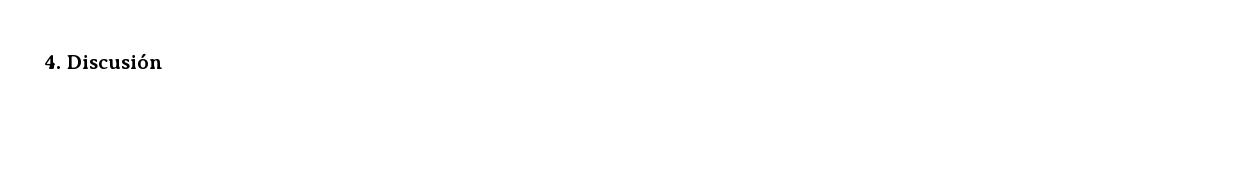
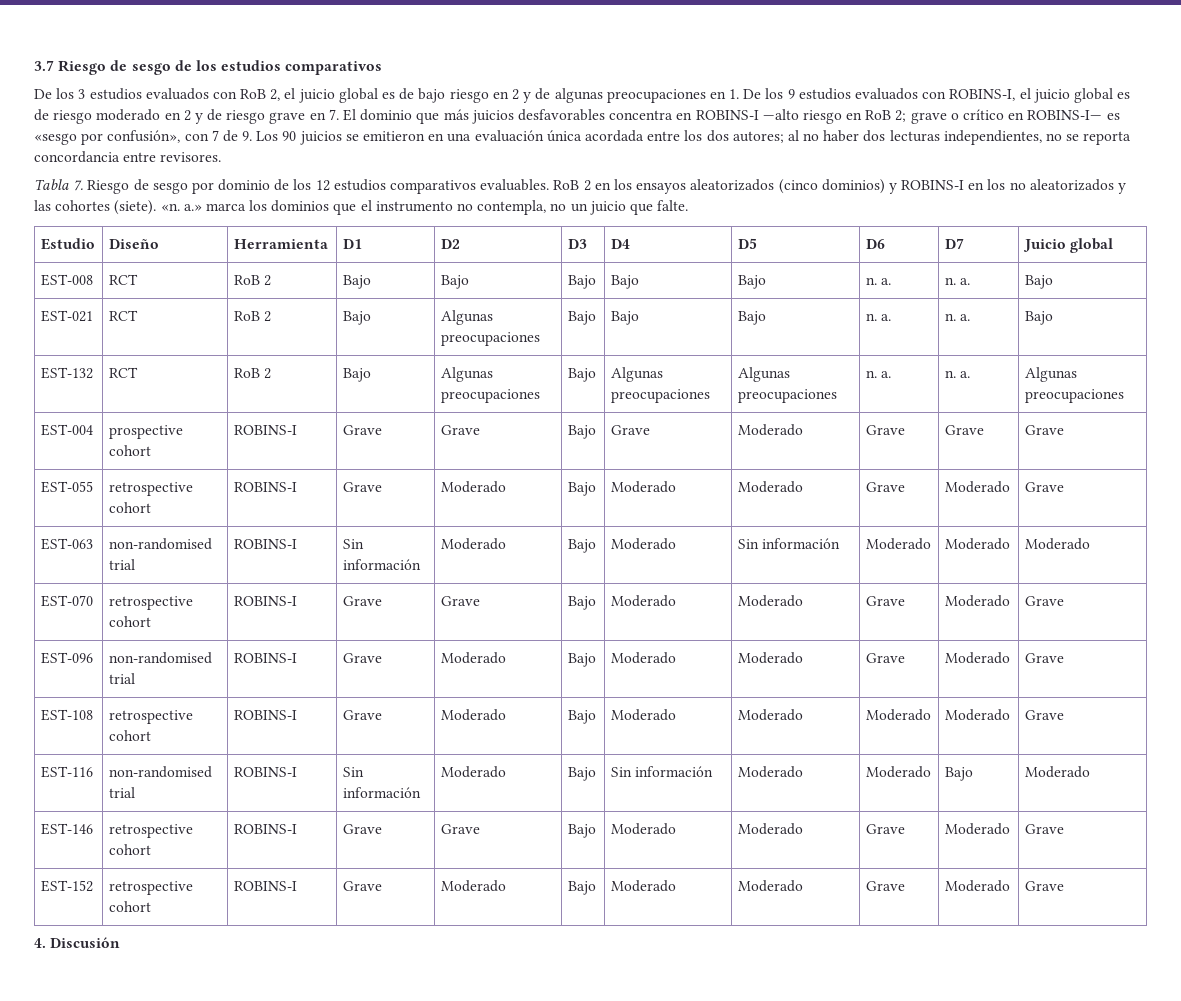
(44, 62) none -> [34,60,383,75] [34,88,1131,103] [34,109,1120,124] [34,130,1132,145] [34,151,222,163] [34,179,1126,194] [34,200,689,215] [40,238,95,250] [108,239,159,249] [233,239,328,249] [342,239,362,249] [440,239,460,249] [567,239,587,249] [610,239,630,249] [737,238,757,249] [865,239,885,249] [944,238,964,249] [1022,238,1113,253] [40,274,93,286] [108,274,138,285] [233,275,271,286] [342,275,371,289] [440,275,469,289] [567,275,596,289] [610,275,639,289] [737,275,766,289] [865,277,891,285] [944,277,970,285] [1024,275,1053,289] [40,310,93,322] [108,310,138,321] [233,311,271,322] [342,311,371,325] [440,310,493,325] [440,332,540,346] [567,311,596,325] [610,311,639,325] [737,311,766,325] [865,313,891,321] [944,313,970,321] [1024,311,1053,325] [40,367,93,379] [108,367,138,378] [233,368,271,379] [342,368,371,382] [440,367,493,382] [440,389,540,403] [567,368,596,382] [610,367,663,382] [610,389,710,403] [737,367,790,382] [737,389,837,403] [865,370,891,378] [944,370,970,378] [1024,367,1077,382] [1024,389,1124,403] [40,424,93,436] [108,425,183,439] [108,445,151,456] [233,425,297,435] [342,425,382,435] [440,425,480,435] [567,425,596,439] [610,425,650,435] [737,424,803,436] [865,425,905,435] [944,425,984,435] [1024,425,1064,435] [40,481,93,493] [108,482,193,496] [108,502,151,513] [233,482,297,492] [342,482,382,492] [440,481,506,493] [567,482,596,496] [610,481,676,493] [737,481,803,493] [865,482,905,492] [944,481,1010,493] [1024,482,1064,492] [40,538,93,550] [108,538,212,550] [108,559,135,570] [233,539,297,549] [342,539,364,549] [342,559,421,570] [440,538,506,550] [567,539,596,553] [610,538,676,550] [737,538,840,549] [865,538,931,550] [944,538,1010,550] [1024,538,1090,550] [40,595,93,607] [108,596,193,610] [108,616,151,627] [233,596,297,606] [342,596,382,606] [440,596,480,606] [567,596,596,610] [610,595,676,607] [737,595,803,607] [865,596,905,606] [944,595,1010,607] [1024,596,1064,606] [40,652,93,664] [108,652,212,664] [108,673,135,684] [233,653,297,663] [342,653,382,663] [440,652,506,664] [567,653,596,667] [610,652,676,664] [737,652,803,664] [865,653,905,663] [944,652,1010,664] [1024,653,1064,663] [40,709,93,721] [108,710,193,724] [108,730,151,741] [233,710,297,720] [342,710,382,720] [440,709,506,721] [567,710,596,724] [610,709,676,721] [737,709,803,721] [865,709,931,721] [944,709,1010,721] [1024,710,1064,720] [40,766,93,778] [108,766,212,778] [108,787,135,798] [233,767,297,777] [342,767,364,777] [342,787,421,798] [440,766,506,778] [567,767,596,781] [610,766,713,777] [737,766,803,778] [865,766,931,778] [944,767,973,781] [1024,766,1090,778] [40,823,93,835] [108,824,193,838] [108,844,151,855] [233,824,297,834] [342,824,382,834] [440,824,480,834] [567,824,596,838] [610,823,676,835] [737,823,803,835] [865,824,905,834] [944,823,1010,835] [1024,824,1064,834] [40,880,93,892] [108,881,193,895] [108,901,151,912] [233,881,297,891] [342,881,382,891] [440,880,506,892] [567,881,596,895] [610,880,676,892] [737,880,803,892] [865,881,905,891] [944,880,1010,892] [1024,881,1064,891] 3.7 Riesgo de sesgo de los estudios comparativos // De los 3 estudios evaluados con RoB 2, el juicio global es de bajo riesgo en 2 y de algunas preocupaciones en 1. De los 9 estudios evaluados con ROBINS-I, el juicio global es de riesgo moderado en 2 y de riesgo grave en 7. El dominio que más juicios desfavorables concentra en ROBINS-I —alto riesgo en RoB 2; grave o crítico en ROBINS-I— es «sesgo por confusión», con 7 de 9. Los 90 juicios se emitieron en una evaluación única acordada entre los dos autores; al no haber dos lecturas independientes, no se reporta concordancia entre revisores. // Tabla 7. Riesgo de sesgo por dominio de los 12 estudios comparativos evaluables. RoB 2 en los ensayos aleatorizados (cinco dominios) y ROBINS-I en los no aleatorizados y las cohortes (siete). «n. a.» marca los dominios que el instrumento no contempla, no un juicio que falte. // Estudio | Diseño | Herramienta | D1 | D2 | D3 | D4 | D5 | D6 | D7 | Juicio global // EST-008 | RCT | RoB 2 | Bajo | Bajo | Bajo | Bajo | Bajo | n. a. | n. a. | Bajo // EST-021 | RCT | RoB 2 | Bajo | Algunas preocupaciones | Bajo | Bajo | Bajo | n. a. | n. a. | Bajo // EST-132 | RCT | RoB 2 | Bajo | Algunas preocupaciones | Bajo | Algunas preocupaciones | Algunas preocupaciones | n. a. | n. a. | Algunas preocupaciones // EST-004 | prospective cohort | ROBINS-I | Grave | Grave | Bajo | Grave | Moderado | Grave | Grave | Grave // EST-055 | retrospective cohort | ROBINS-I | Grave | Moderado | Bajo | Moderado | Moderado | Grave | Moderado | Grave // EST-063 | non-randomised trial | ROBINS-I | Sin información | Moderado | Bajo | Moderado | Sin información | Moderado | Moderado | Moderado // EST-070 | retrospective cohort | ROBINS-I | Grave | Grave | Bajo | Moderado | Moderado | Grave | Moderado | Grave // EST-096 | non-randomised trial | ROBINS-I | Grave | Moderado | Bajo | Moderado | Moderado | Grave | Moderado | Grave // EST-108 | retrospective cohort | ROBINS-I | Grave | Moderado | Bajo | Moderado | Moderado | Moderado | Moderado | Grave // EST-116 | non-randomised trial | ROBINS-I | Sin información | Moderado | Bajo | Sin información | Moderado | Moderado | Bajo | Moderado // EST-146 | retrospective cohort | ROBINS-I | Grave | Grave | Bajo | Moderado | Moderado | Grave | Moderado | Grave // EST-152 | retrospective cohort | ROBINS-I | Grave | Moderado | Bajo | Moderado | Moderado | Grave | Moderado | Grave //

